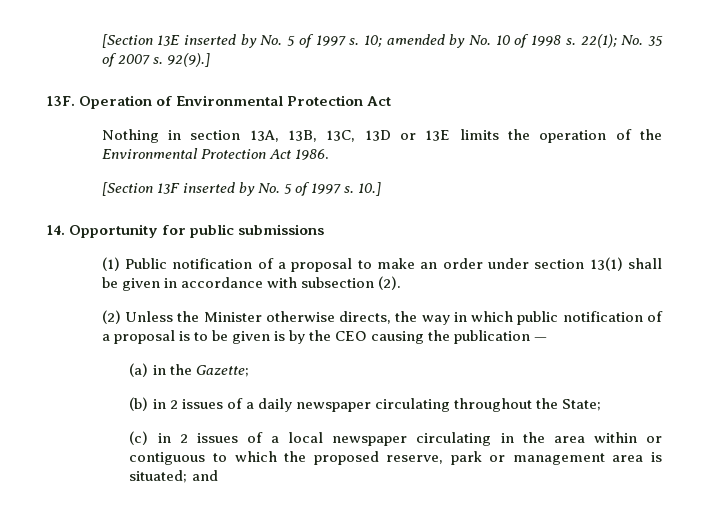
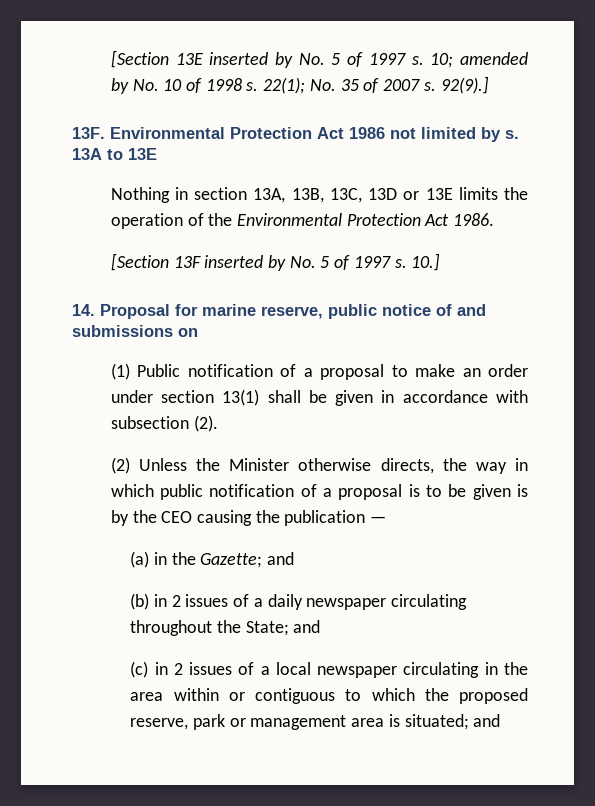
[79,95,392,109] Operation of Environmental Protection Act -> [110,127,519,142] [72,148,157,160] Environmental Protection Act 1986 not limited by s. 13A to 13E
[69,224,235,238] Opportunity for public -> [100,304,486,319] Proposal for marine reserve, public notice of and
(325, 229) none -> [178,328,198,337] on
(249, 371) none -> [267,552,295,565] and
(602, 405) none -> [293,620,321,633] and

